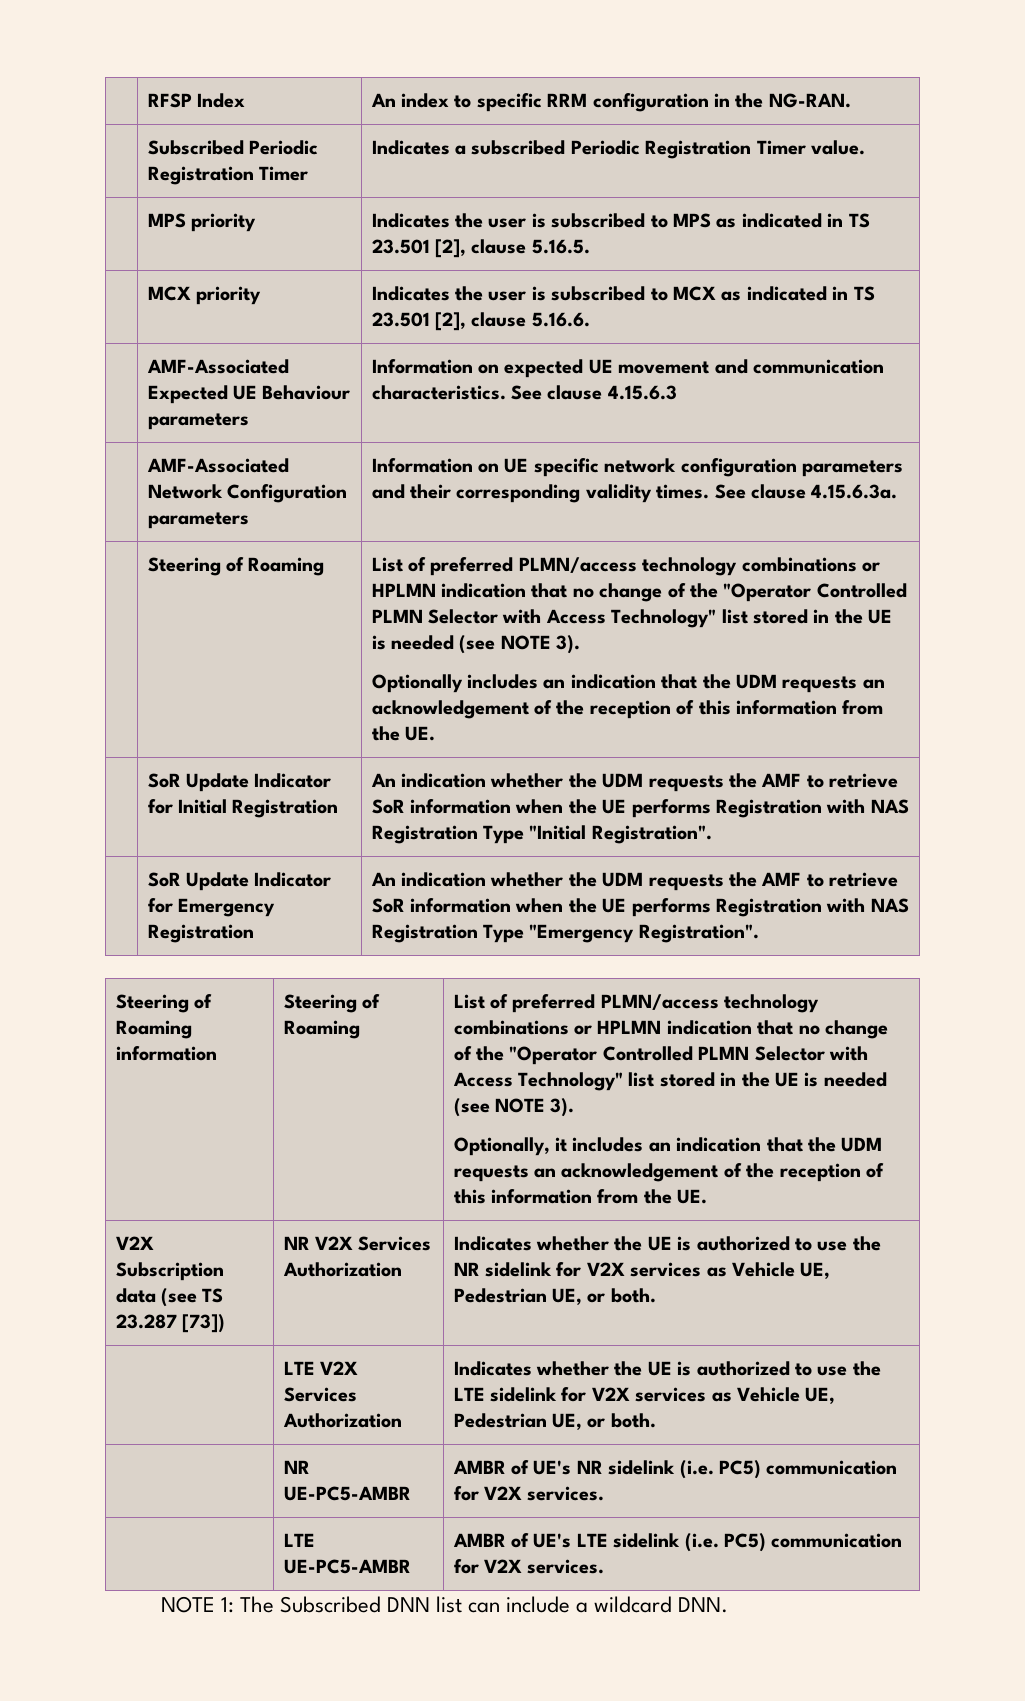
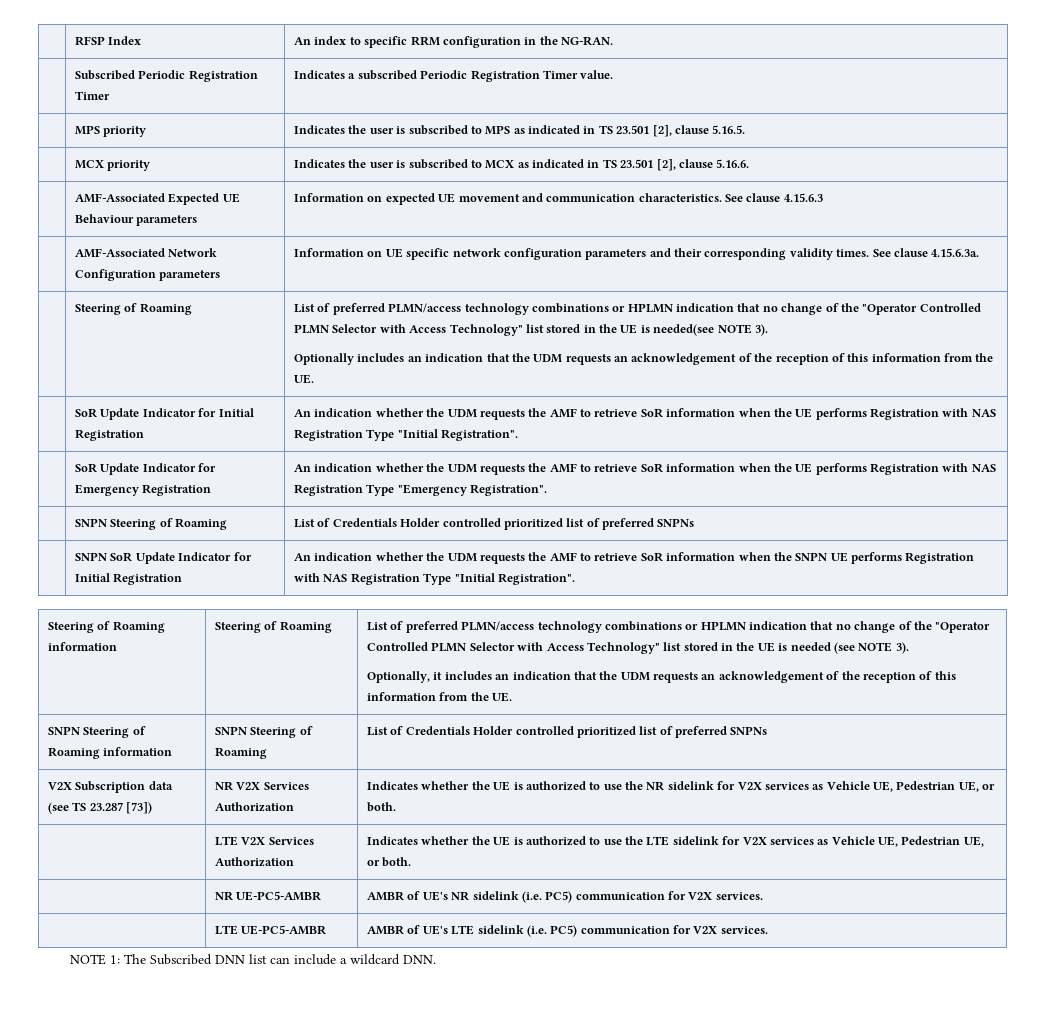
[391,635,496,654] needed (see -> [653,324,715,336] needed(see
(759, 933) none -> [75,518,228,530] [294,518,695,530] [75,552,252,564] [75,573,183,585] [294,552,975,564] [294,573,575,585] // | SNPN Steering of Roaming | List of Credentials Holder controlled prioritized list of preferred SNPNs // | SNPN SoR Update Indicator for Initial Registration | An indication whether the UDM requests the AMF to retrieve SoR information when the SNPN UE performs Registration with NAS Registration Type "Initial Registration".
(708, 1196) none -> [48,726,146,738] [48,747,173,759] [215,726,313,738] [215,747,268,759] [367,726,768,738] // SNPN Steering of Roaming information | SNPN Steering of Roaming | List of Credentials Holder controlled prioritized list of preferred SNPNs

